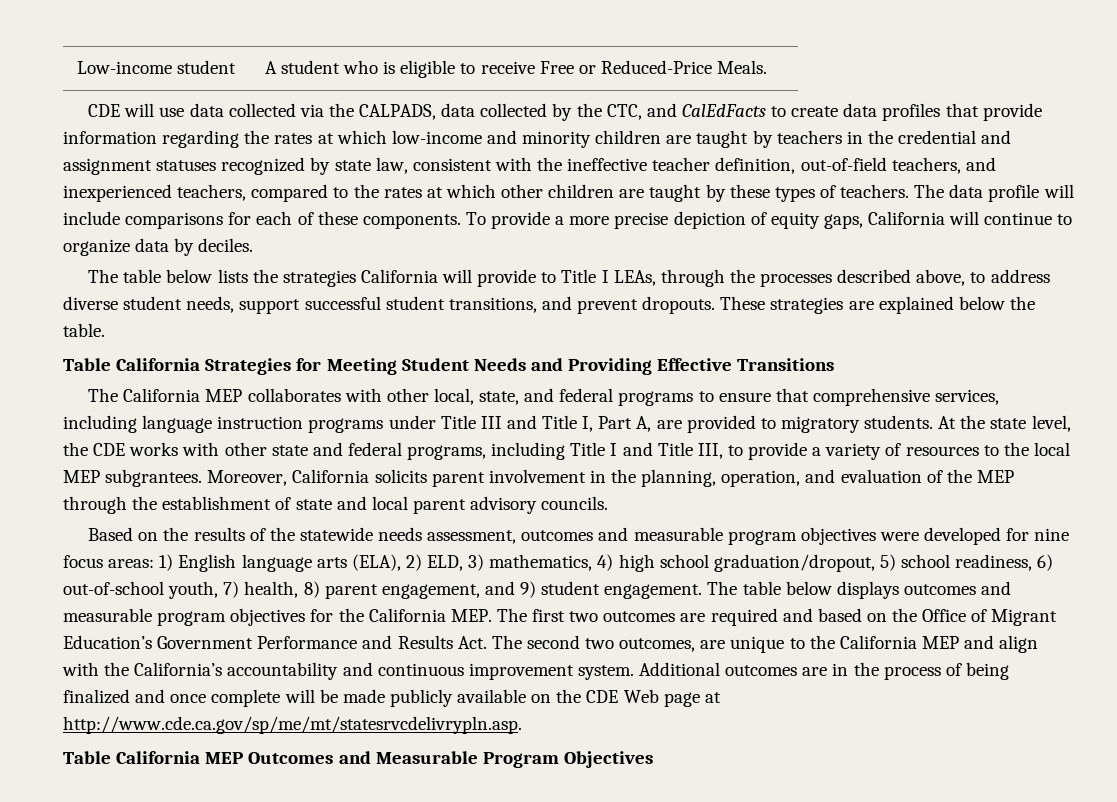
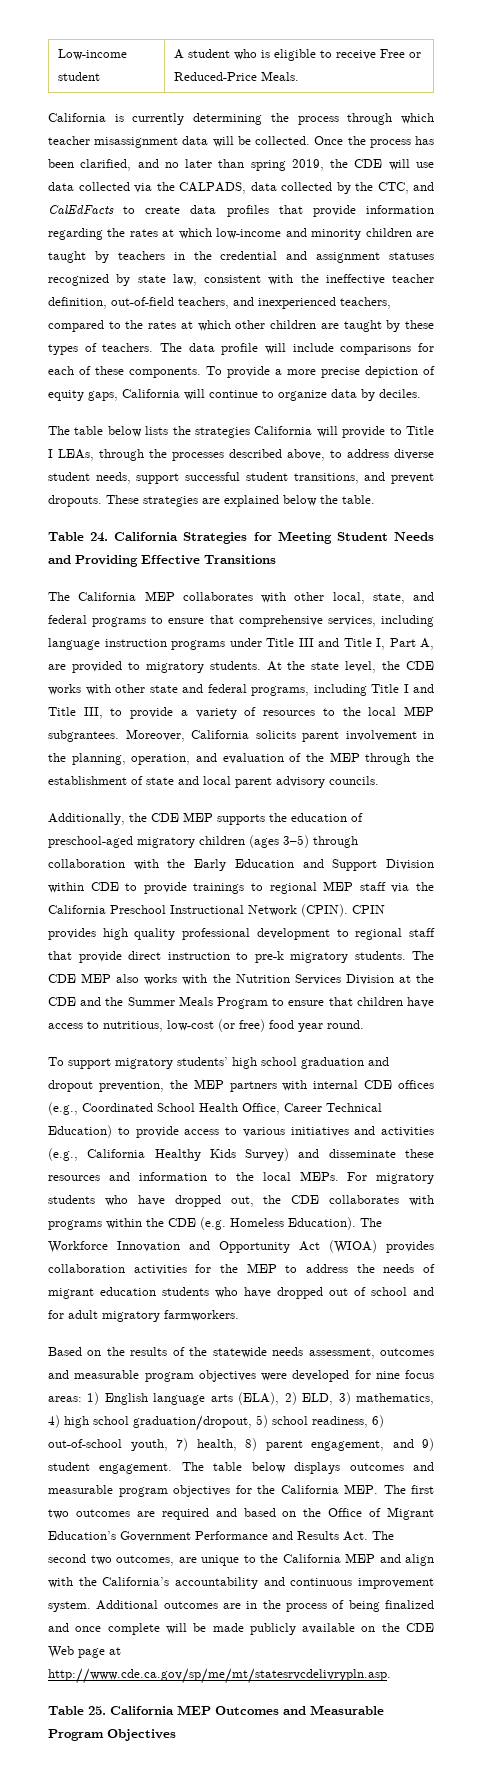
(768, 67) none -> [48,113,435,125] [48,136,435,148] [48,159,349,171] California is currently determining the process through which teacher misassignment data will be collected. Once the process has been clarified, and no later than spring 2019, the
(111, 364) none -> [90,532,109,542] 24.
(609, 503) none -> [48,812,363,825] [48,835,358,848] [48,859,435,871] [48,881,435,894] [48,904,385,917] [48,928,436,940] [48,951,434,963] [48,973,435,985] [48,996,434,1009] [48,1019,364,1032] [48,1057,389,1069] [48,1079,434,1092] [48,1102,382,1115] [48,1125,434,1138] [48,1148,434,1161] [48,1171,434,1184] [48,1195,434,1207] [48,1217,382,1230] [48,1240,434,1253] [48,1263,436,1275] [48,1287,434,1299] [48,1310,239,1322] // Additionally, the CDE MEP supports the education of preschool-aged migratory children (ages 3–5) through collaboration with the Early Education and Support Division within CDE to provide trainings to regional MEP staff via the California Preschool Instructional Network (CPIN). CPIN provides high quality professional development to regional staff that provide direct instruction to pre-k migratory students. The CDE MEP also works with the Nutrition Services Division at the CDE and the Summer Meals Program to ensure that children have access to nutritious, low-cost (or free) food year round. // To support migratory students’ high school graduation and dropout prevention, the MEP partners with internal CDE offices (e.g., Coordinated School Health Office, Career Technical Education) to provide access to various initiatives and activities (e.g., California Healthy Kids Survey) and disseminate these resources and information to the local MEPs. For migratory students who have dropped out, the CDE collaborates with programs within the CDE (e.g. Homeless Education). The Workforce Innovation and Opportunity Act (WIOA) provides collaboration activities for the MEP to address the needs of migrant education students who have dropped out of school and for adult migratory farmworkers.
(111, 757) none -> [88,1706,106,1715] 25.

